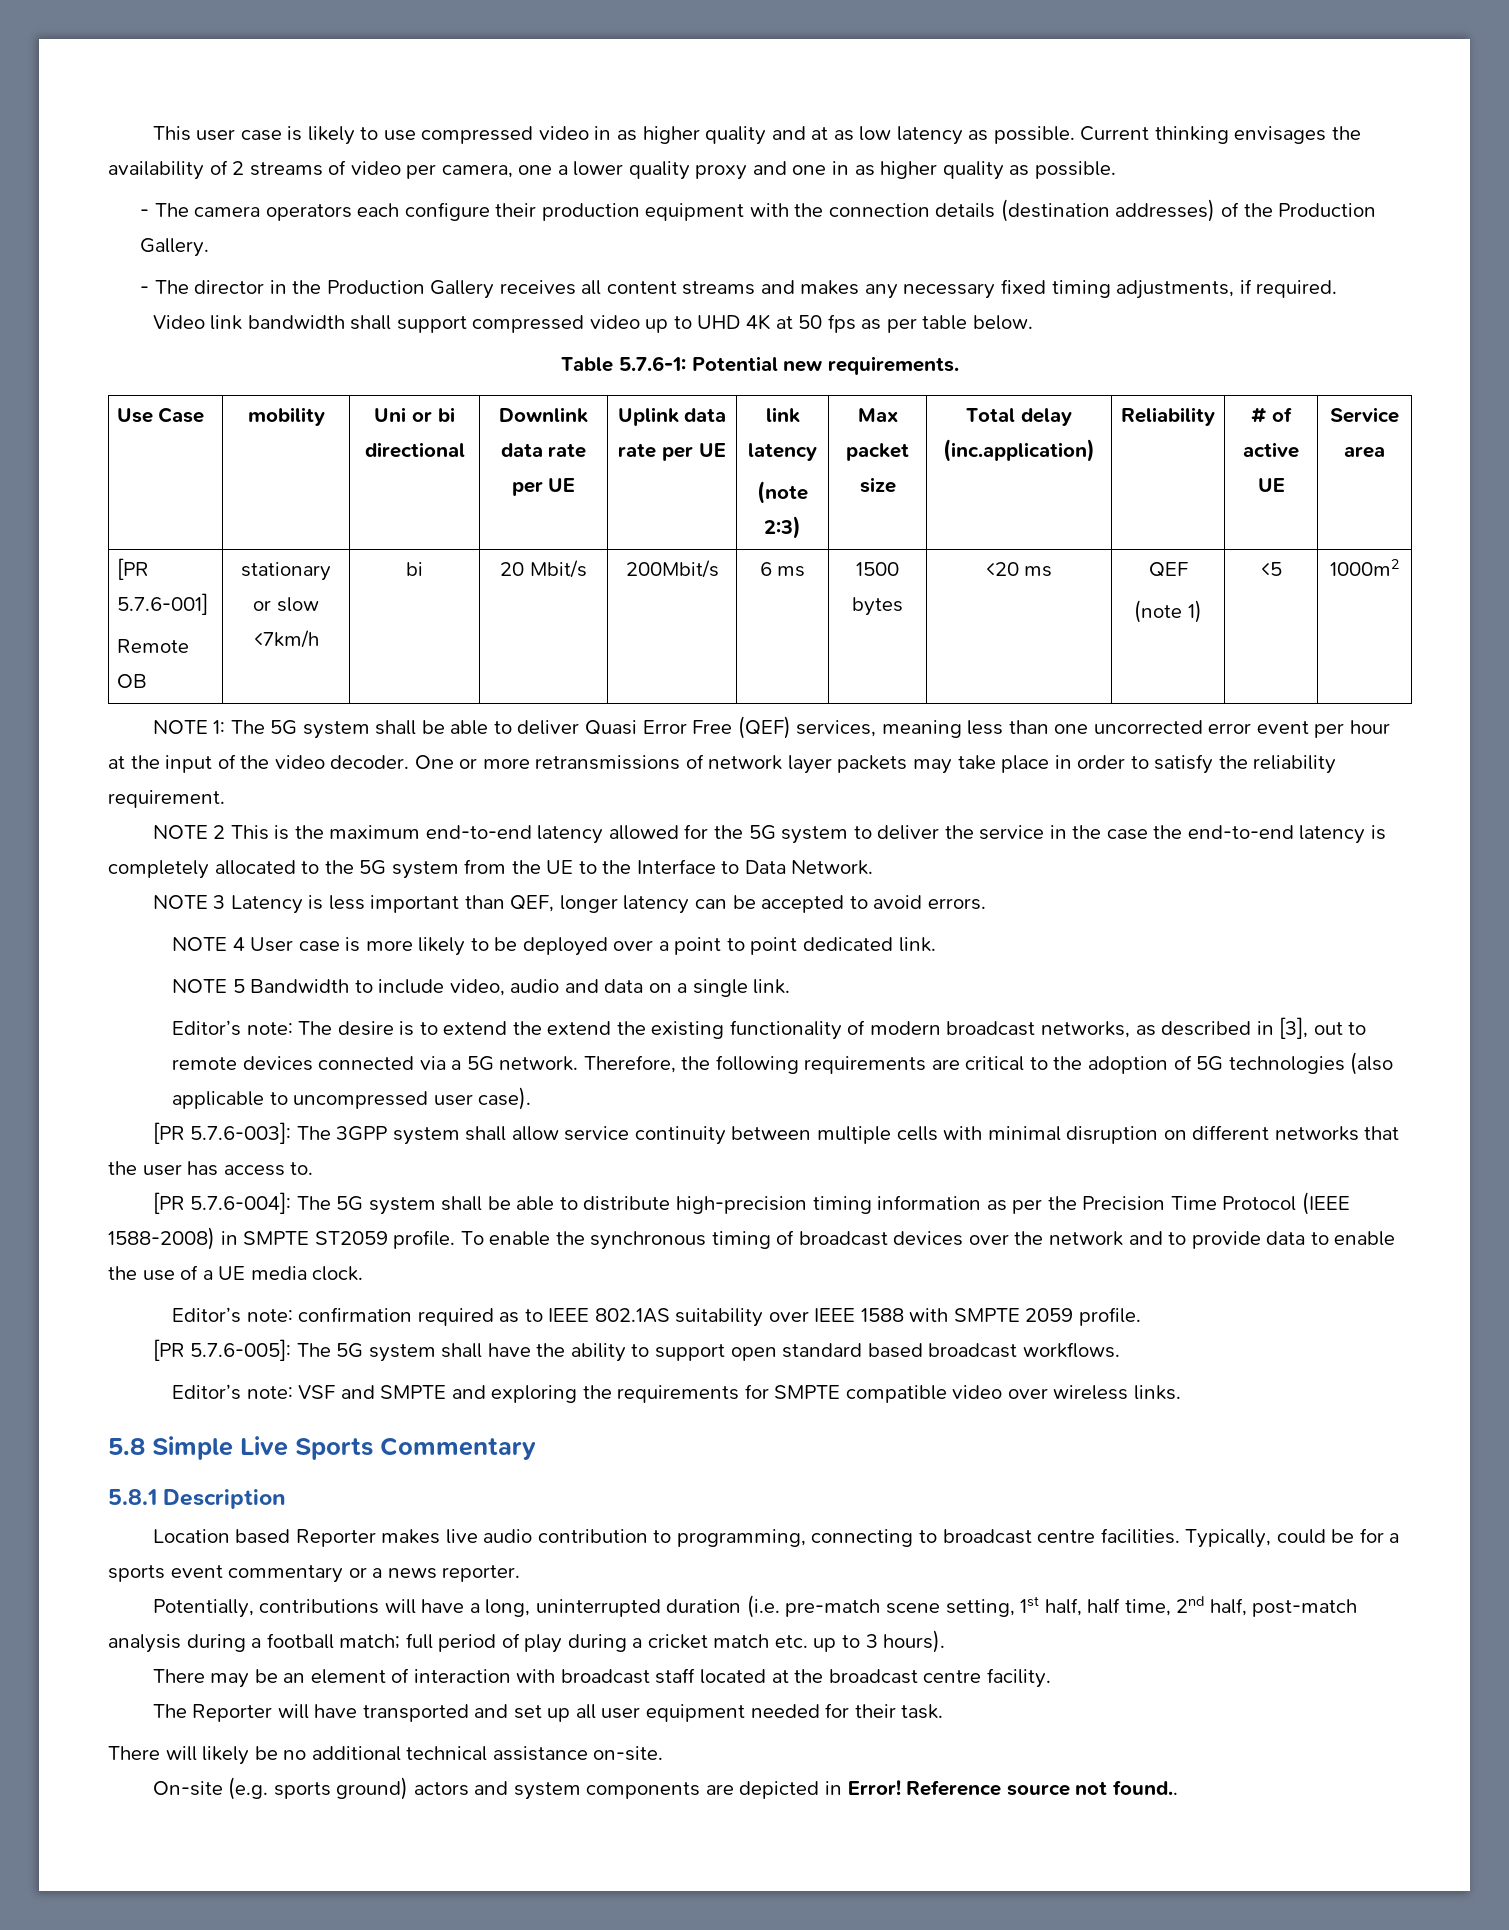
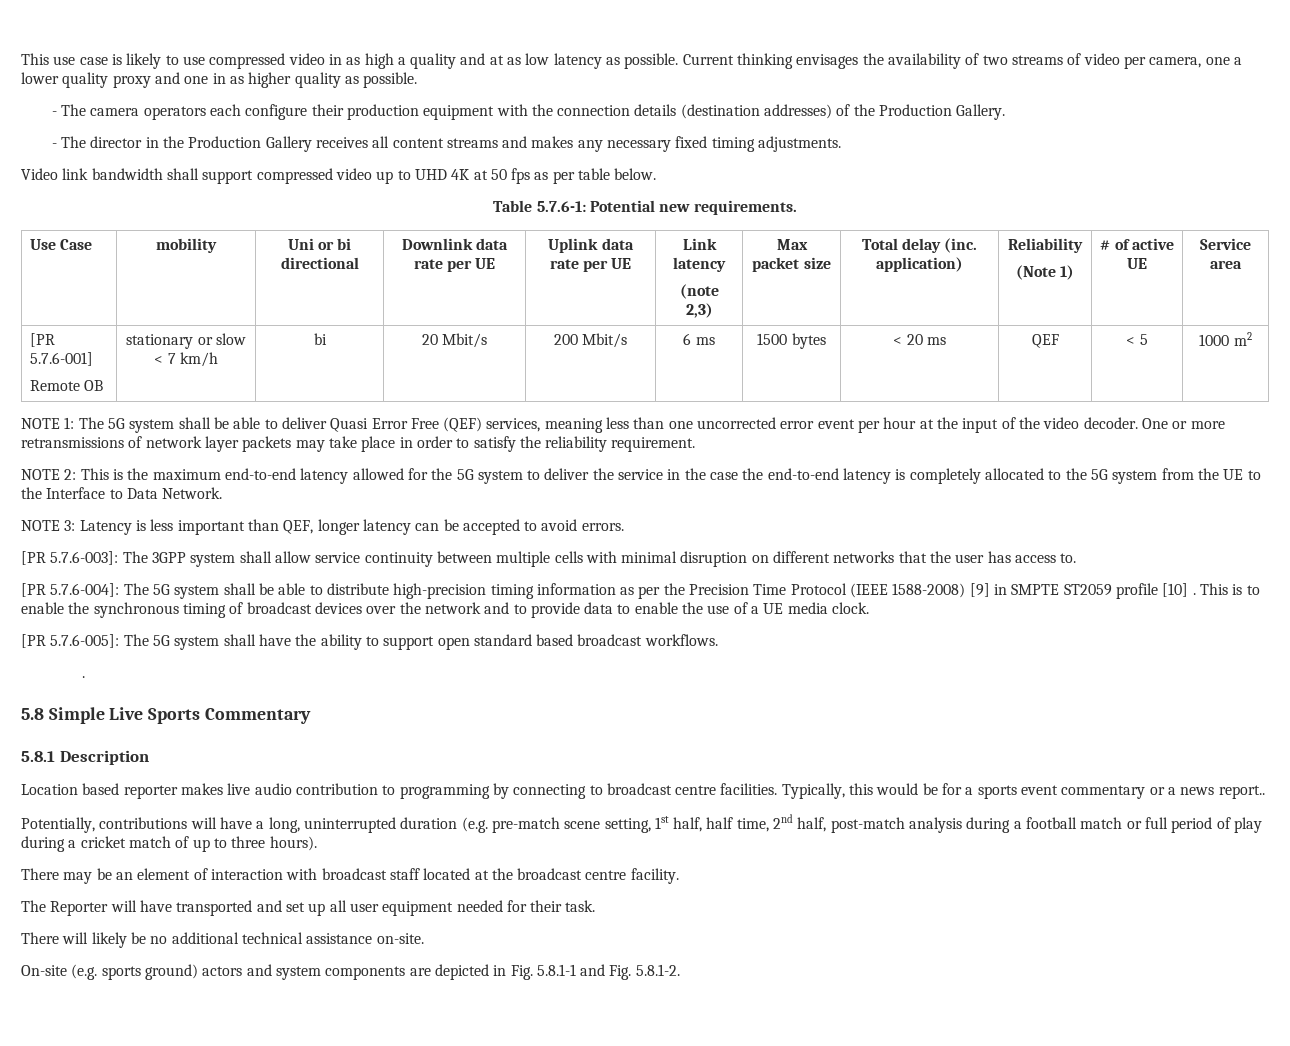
[152,126,236,141] This user -> [21,53,76,65] This use
[642,126,700,144] higher -> [364,53,406,69] high a
[232,161,245,175] 2 -> [982,55,1008,65] two
[1116,279,1338,299] adjustments, if required. -> [758,136,842,152] adjustments.
[765,407,800,423] link -> [682,238,717,250] Link
[764,516,801,539] 2:3) -> [685,303,713,318] 2,3)
[943,439,1095,462] (inc.application) -> [944,238,978,253] [876,257,963,272] (inc. application)
(1215, 416) none -> [1015,265,1075,280] // (Note 1)
[253,630,319,648] <7km/h -> [154,352,218,367] < 7 km/h
[625,560,719,578] 200Mbit/s -> [553,333,628,348] 200 Mbit/s
[985,562,1019,576] <20 -> [893,334,923,345] < 20
[1134,600,1202,623] [1260,562,1282,576] [1330,559,1399,576] // (note 1) | <5 | 1000m2 -> [1126,334,1148,345] [1199,332,1252,346] | < 5 | 1000 m2
[213,825,226,839] 2 -> [64,469,77,480] 2:
[213,895,226,909] 3 -> [64,520,76,531] 3:
[171,937,936,956] [171,979,791,997] [171,1017,1367,1040] [171,1052,1394,1075] [171,1087,532,1110] // NOTE 4 User case is more likely to be deployed over a point to point dedicated link. // NOTE 5 Bandwidth to include video, audio and data on a single link. // Editor’s note: The desire is to extend the extend the existing functionality of modern broadcast networks, as described in [3], out to remote devices connected via a 5G network. Therefore, the following requirements are critical to the adoption of 5G technologies (also applicable to uncompressed user case). -> (624, 527) none
(215, 1238) none -> [969,583,990,597] [9]
[393,1230,484,1249] profile. To -> [1116,583,1260,599] profile [10] . This is to
[171,1307,1142,1327] // Editor’s note: confirmation required as to IEEE 802.1AS suitability over IEEE 1588 with SMPTE 2059 profile. -> (870, 608) none
[171,1384,1182,1403] Editor’s note: VSF and SMPTE and exploring the requirements for SMPTE compatible video over wireless links. -> [82,676,86,678] .
[295,1529,376,1547] Reporter -> [123,785,178,799] reporter
[676,1529,806,1547] programming, -> [399,783,509,799] programming by
[1276,1529,1326,1544] could -> [849,783,919,795] this would
[442,1565,521,1582] reporter. -> [1218,785,1265,799] report..
[746,1595,780,1618] (i.e. -> [461,817,488,833] (e.g.
[339,1634,401,1649] match; -> [1080,817,1142,829] match or
[774,1634,878,1652] etc. up to 3 -> [175,836,266,852] of up to three
[847,1780,1178,1796] Error! Reference source not found.. -> [510,964,680,980] Fig. 5.8.1-1 and Fig. 5.8.1-2.

